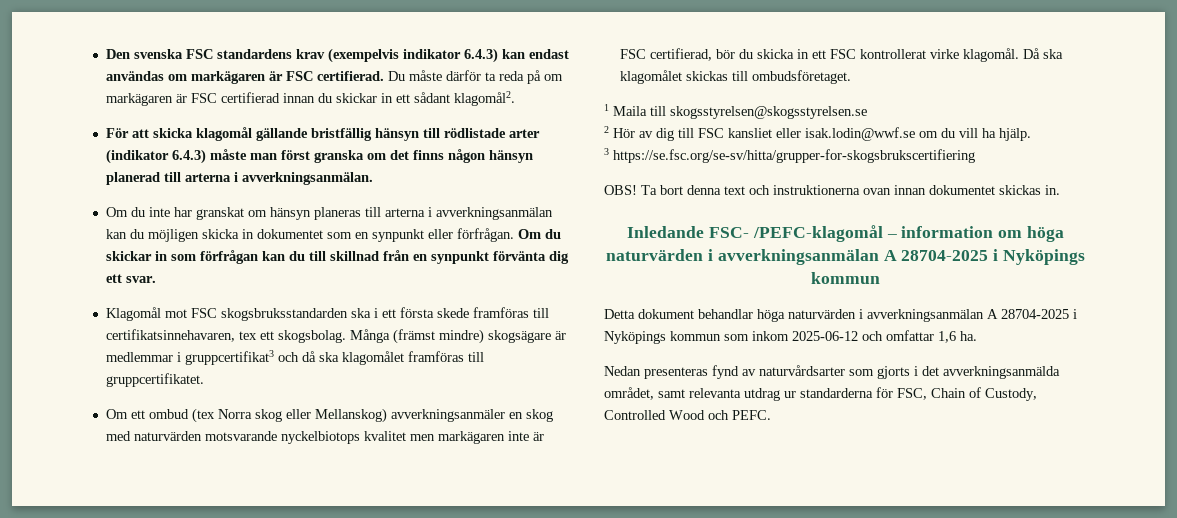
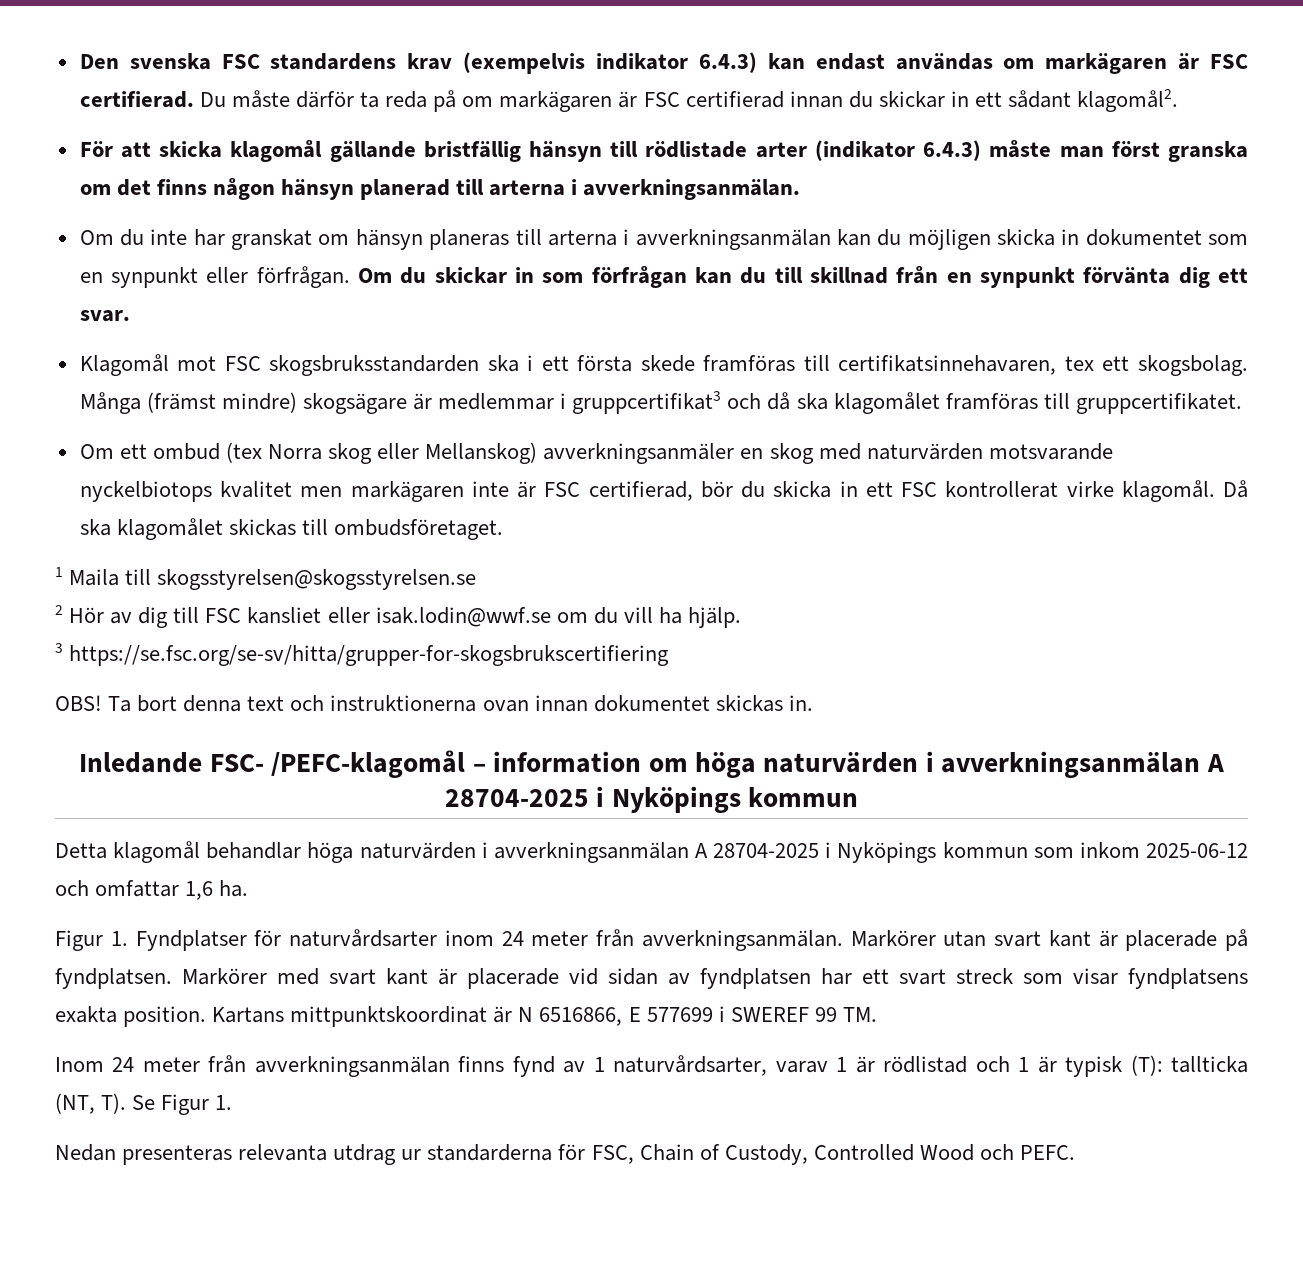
[638,309,694,319] dokument -> [113,841,201,863] klagomål
[604,365,1060,379] [604,387,685,400] Nedan presenteras fynd av naturvårdsarter som gjorts i det avverkningsanmälda området, samt -> [55,929,1248,951] [55,968,1248,989] [55,1006,877,1027] [55,1055,1249,1077] [55,1093,233,1115] [55,1144,233,1165] Figur 1. Fyndplatser för naturvårdsarter inom 24 meter från avverkningsanmälan. Markörer utan svart kant är placerade på fyndplatsen. Markörer med svart kant är placerade vid sidan av fyndplatsen har ett svart streck som visar fyndplatsens exakta position. Kartans mittpunktskoordinat är N 6516866, E 577699 i SWEREF 99 TM. // Inom 24 meter från avverkningsanmälan finns fynd av 1 naturvårdsarter, varav 1 är rödlistad och 1 är typisk (T): tallticka (NT, T). Se Figur 1. // Nedan presenteras

